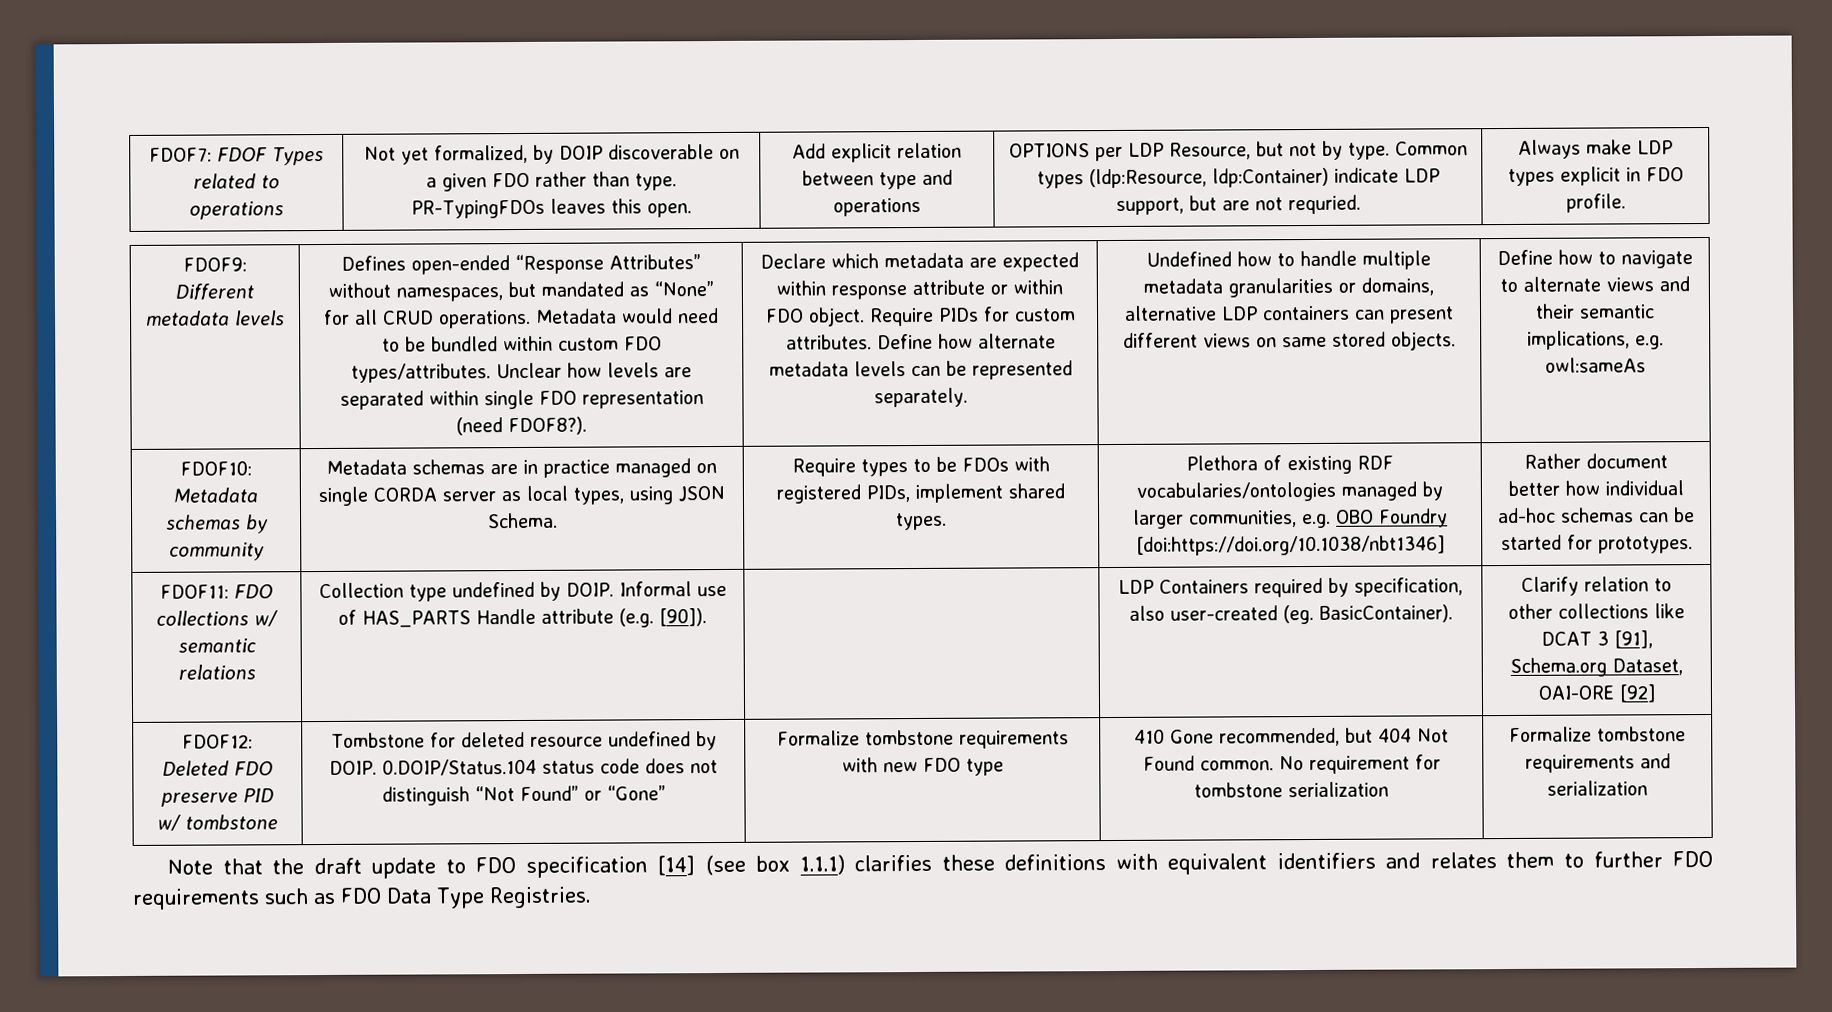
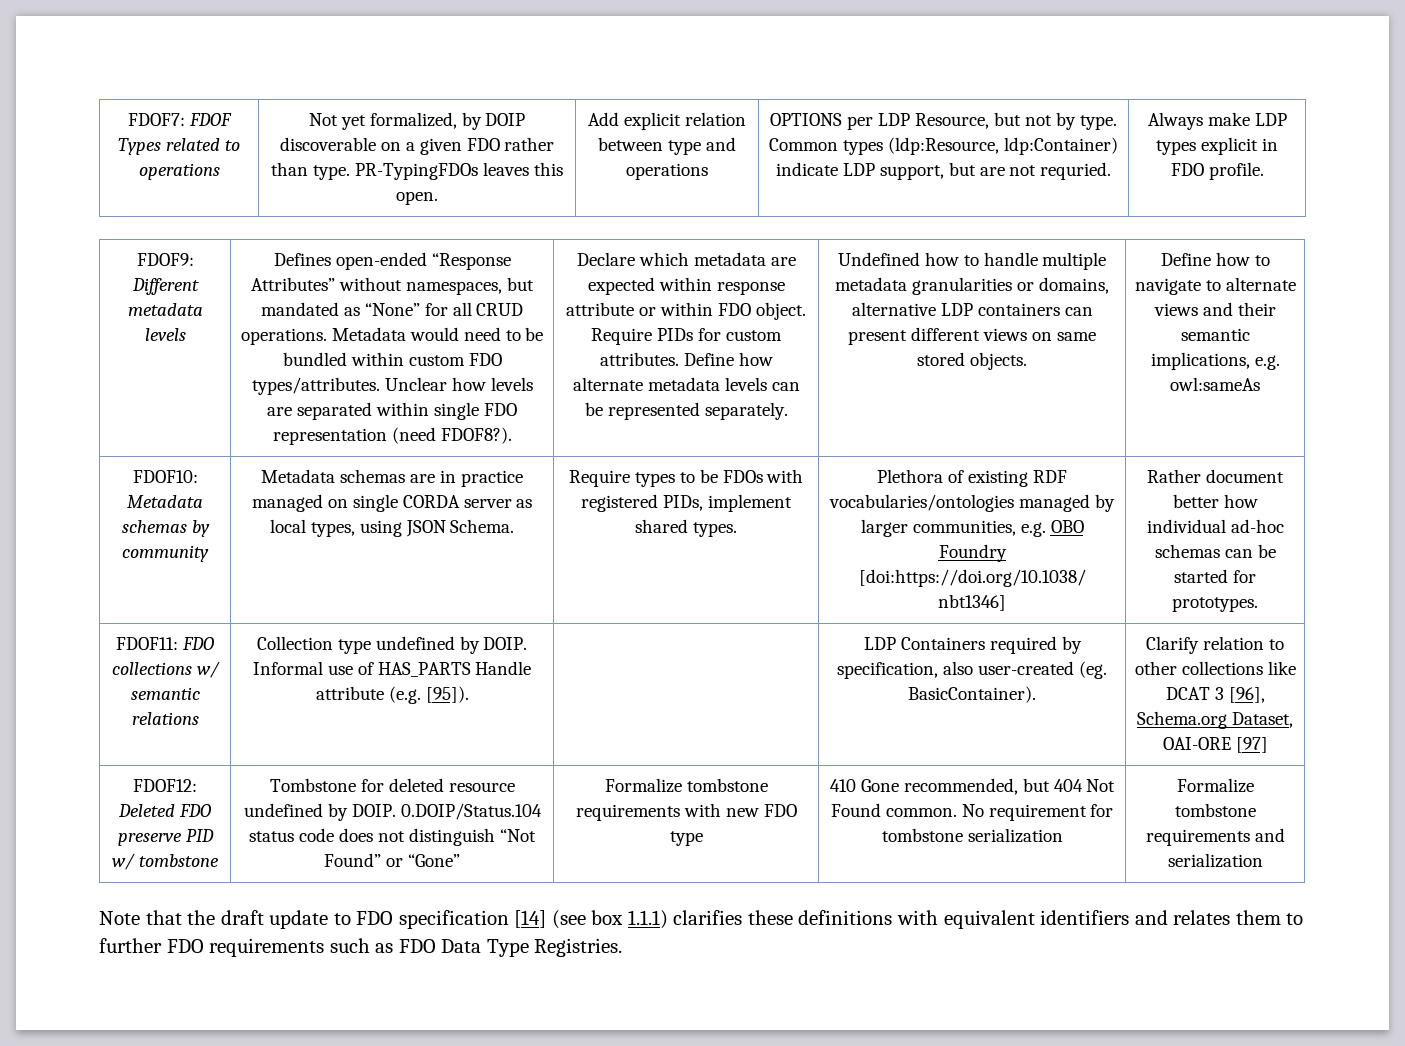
[658,608,707,627] [90]). -> [425,686,469,703] [95]).
[1613,630,1653,649] [91], -> [1228,687,1265,703] [96],
[1618,684,1657,703] [92] -> [1235,737,1268,753] [97]

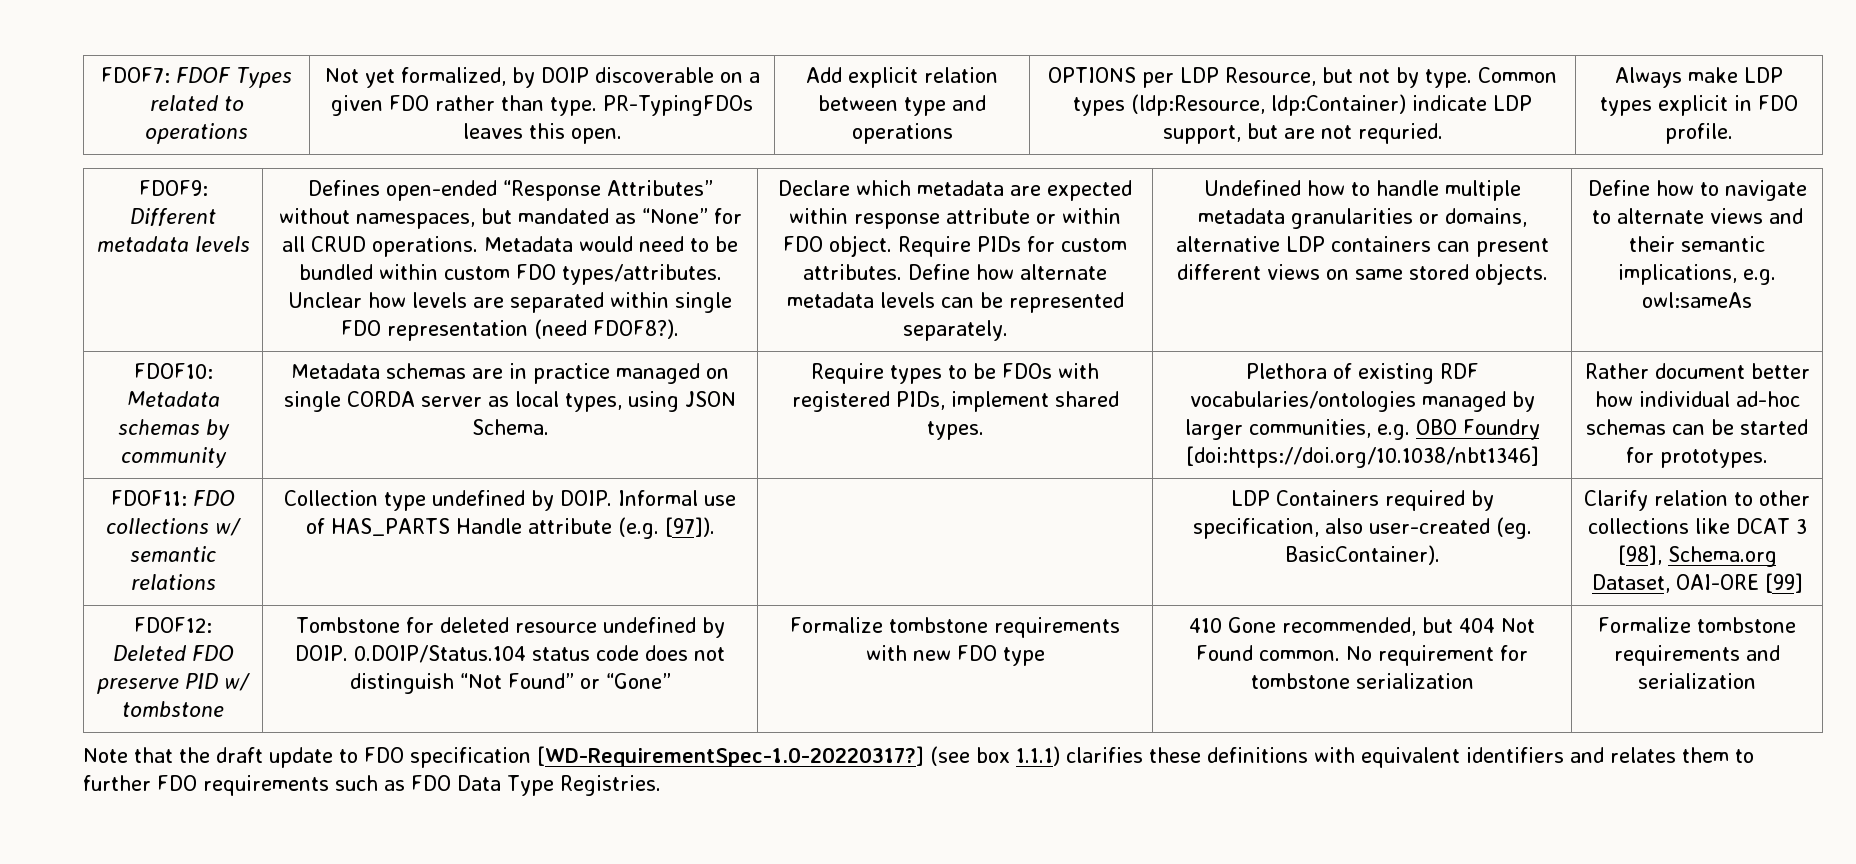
[425,686,469,703] [95]). -> [664,517,715,537] [97]).
[1228,687,1265,703] [96], -> [1617,545,1662,565] [98],
[1235,737,1268,753] [97] -> [1764,573,1803,593] [99]
[514,910,547,928] [14] -> [537,746,924,767] [WD-RequirementSpec-1.0-20220317?]

